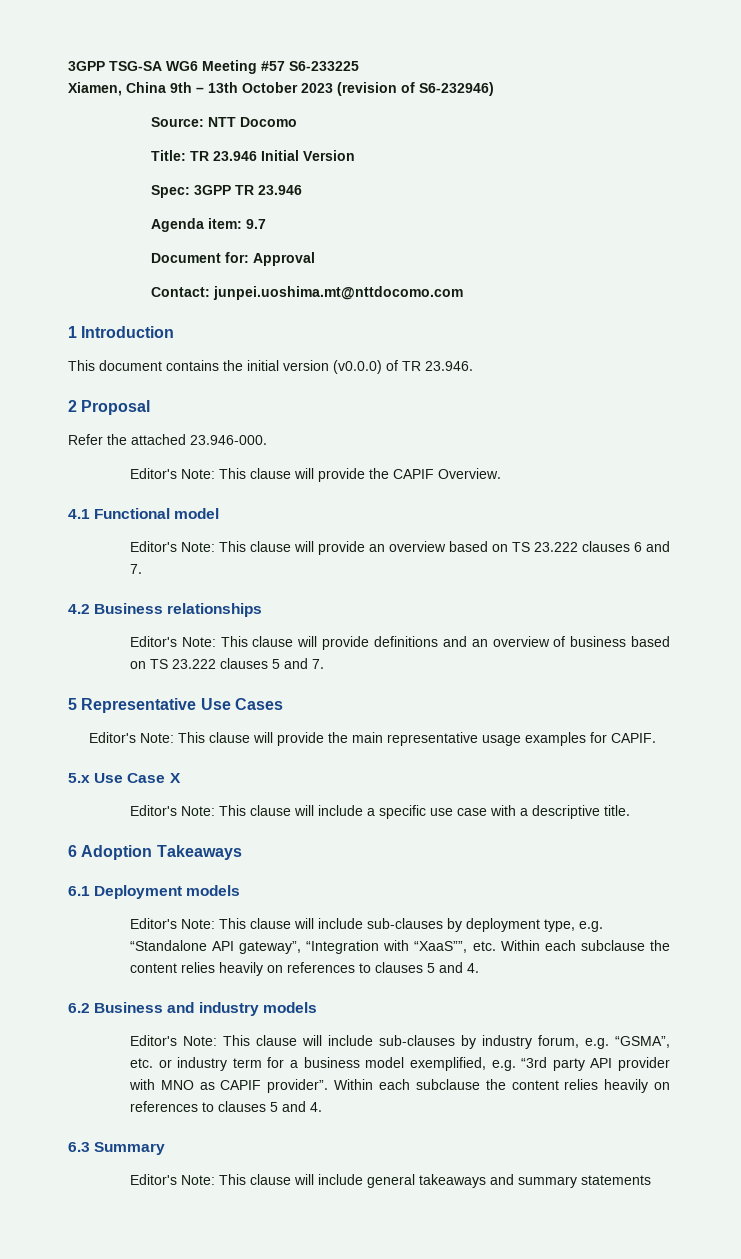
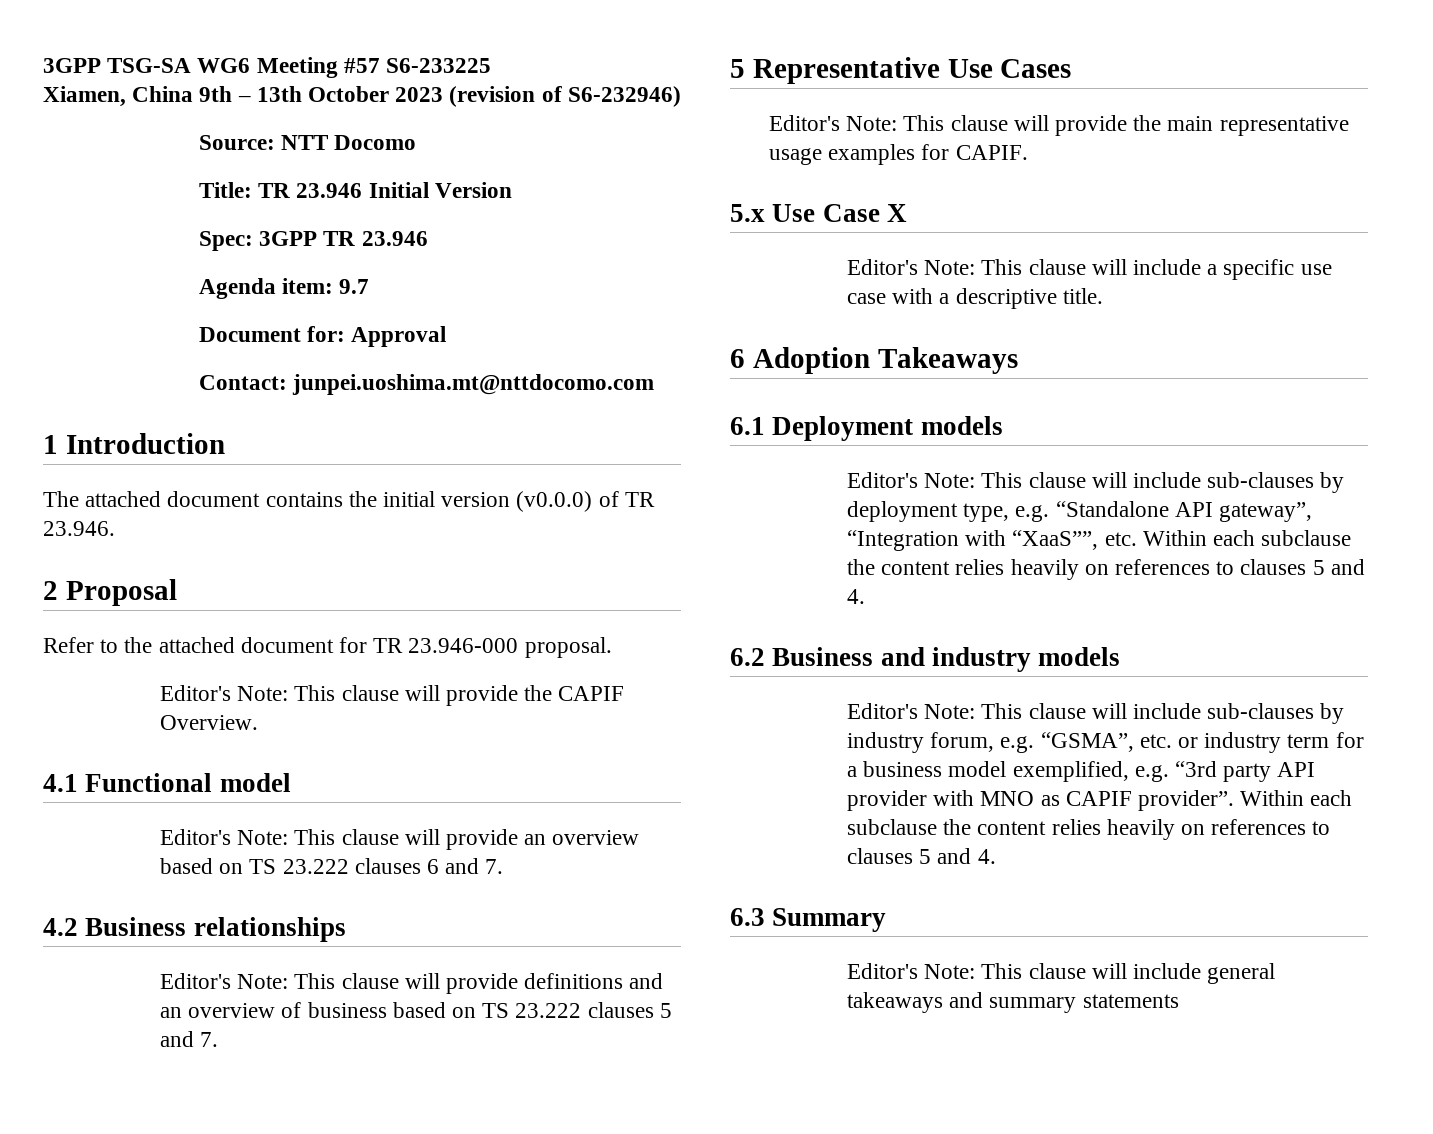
[68,360,95,371] This -> [43,491,162,507] The attached
(103, 439) none -> [100,639,119,653] to
[190,435,267,445] 23.946-000. -> [240,637,612,658] document for TR 23.946-000 proposal.

